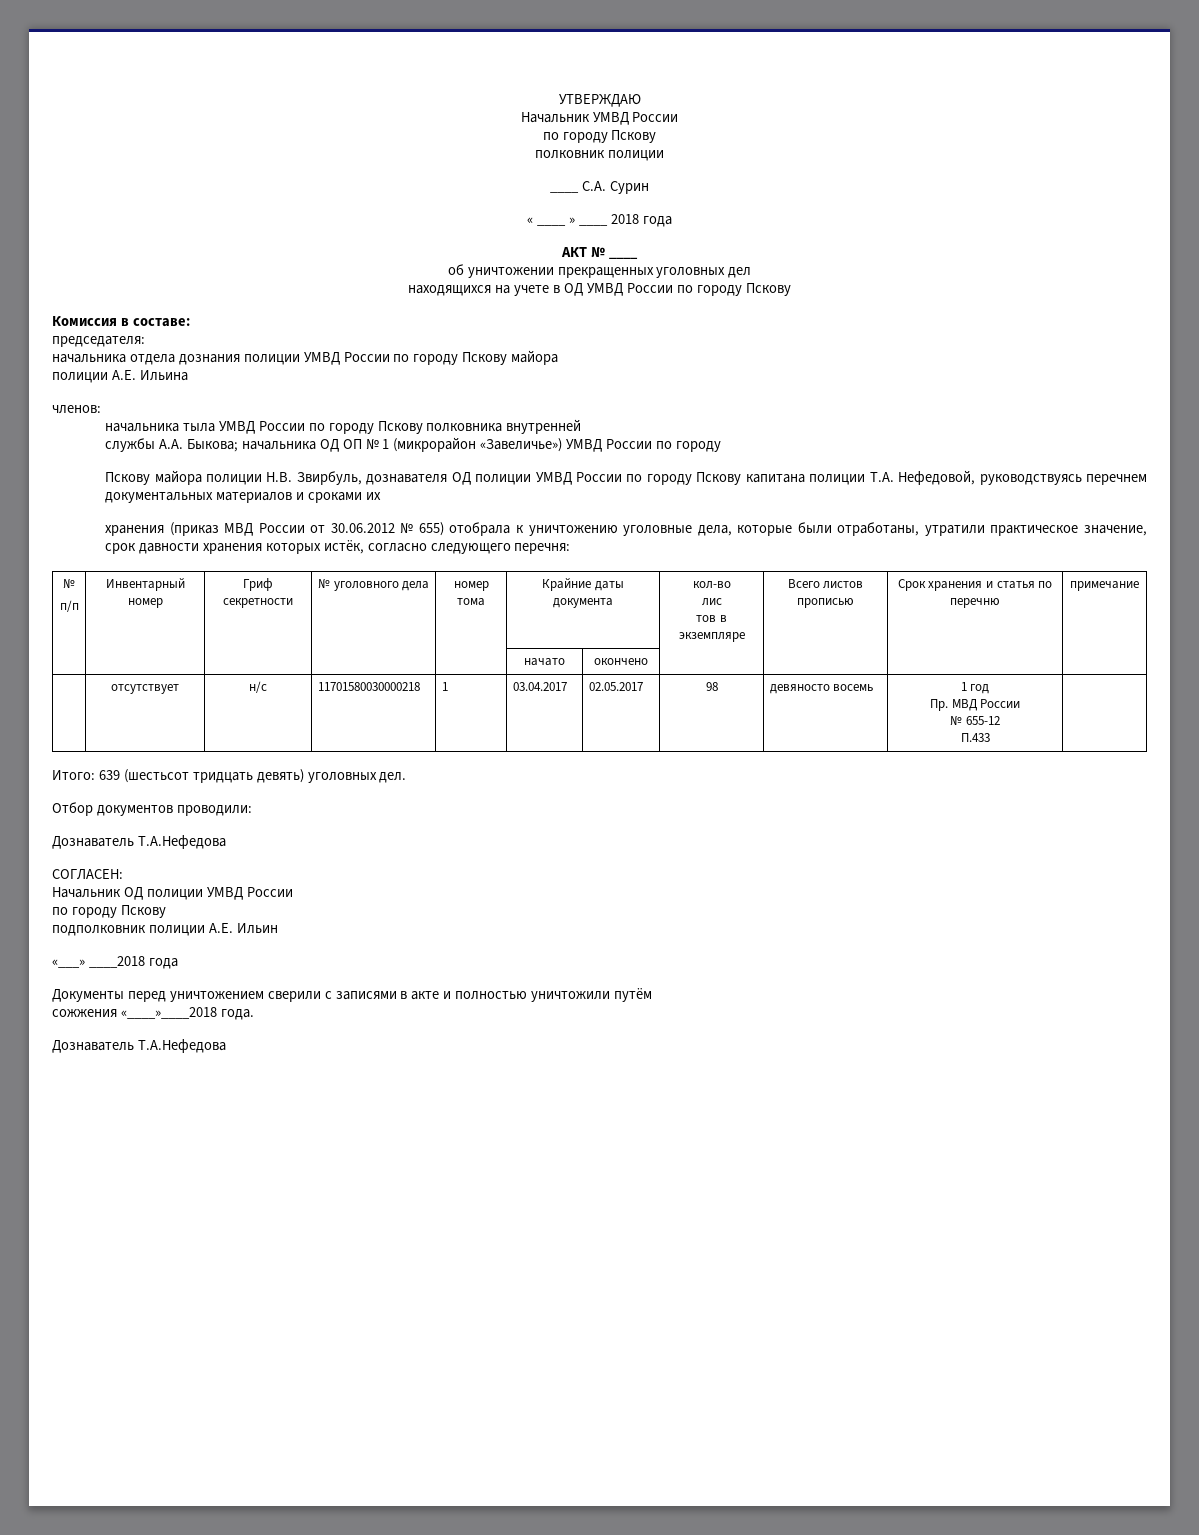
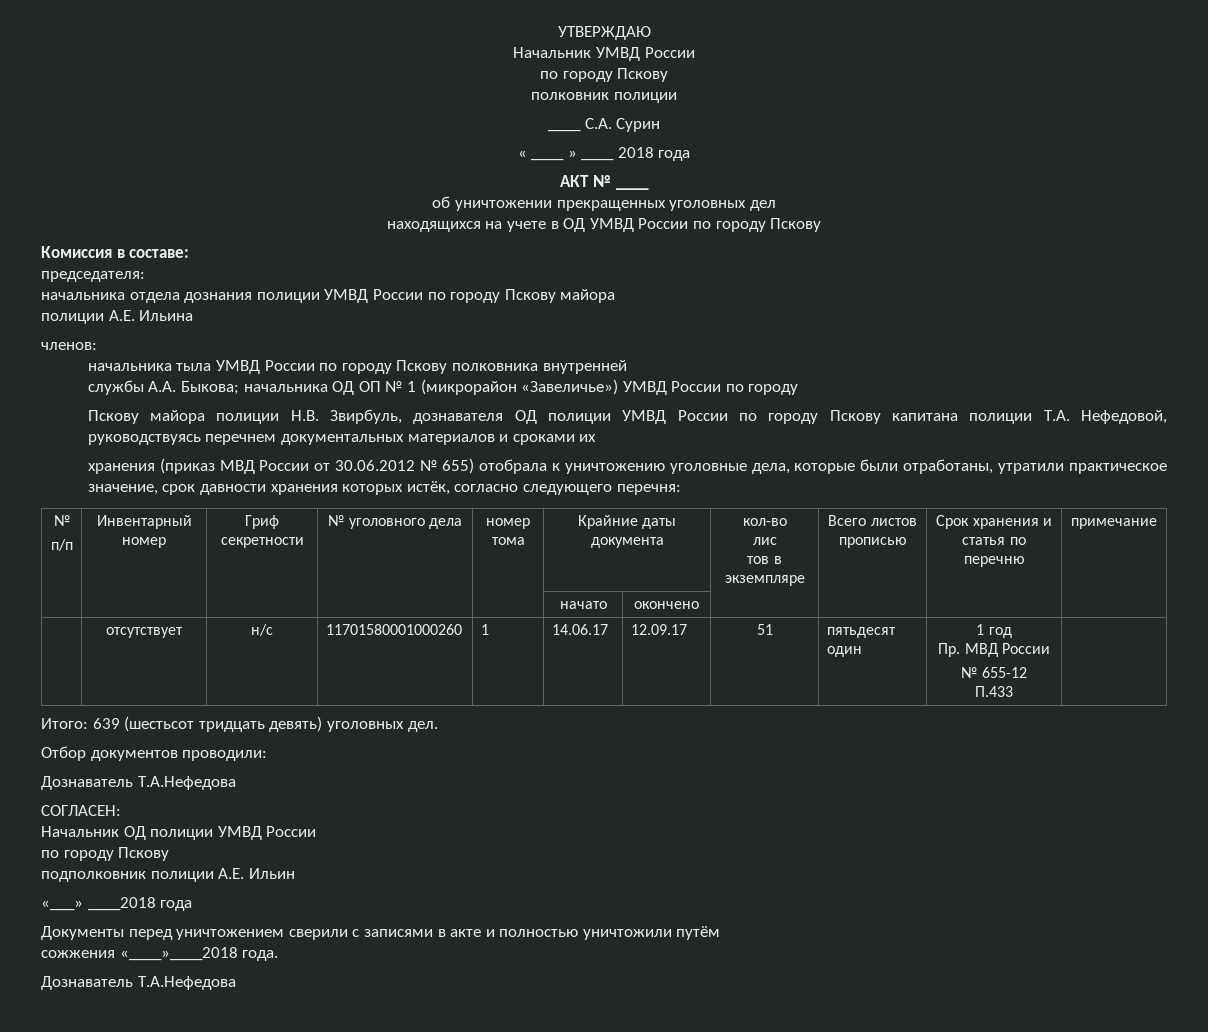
[317,682,420,691] [441,682,448,691] [512,682,567,691] [588,682,643,691] [705,682,718,691] [769,684,874,694] 11701580030000218 | 1 | 03.04.2017 | 02.05.2017 | 98 | девяносто восемь -> [325,624,462,635] [480,624,489,635] [551,624,608,635] [630,624,687,635] [756,624,773,635] [826,627,896,638] [826,646,862,657] 11701580001000260 | 1 | 14.06.17 | 12.09.17 | 51 | пятьдесят один

